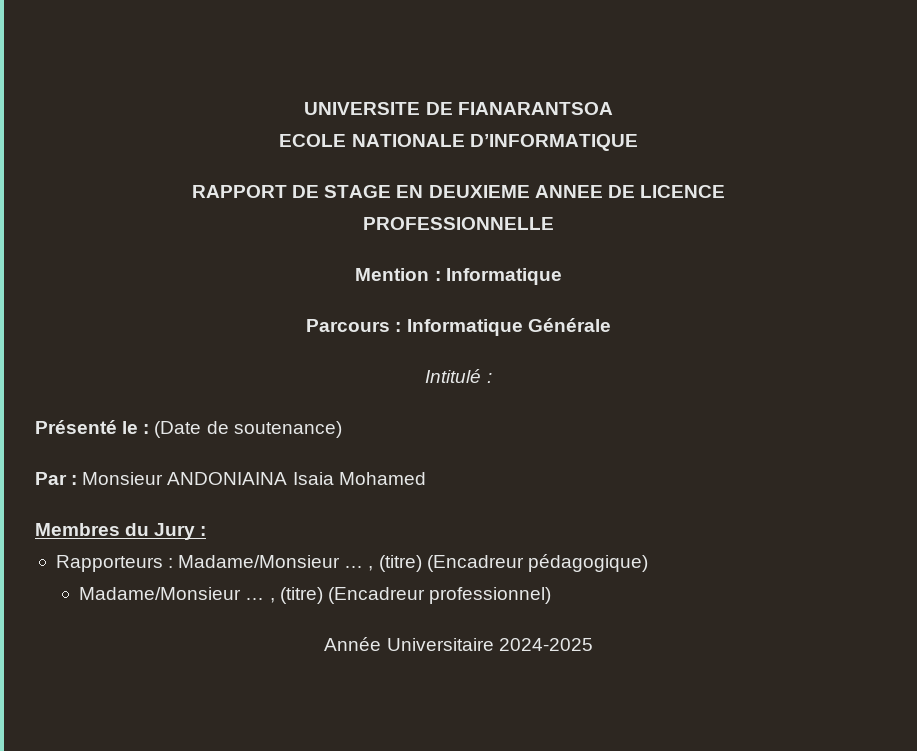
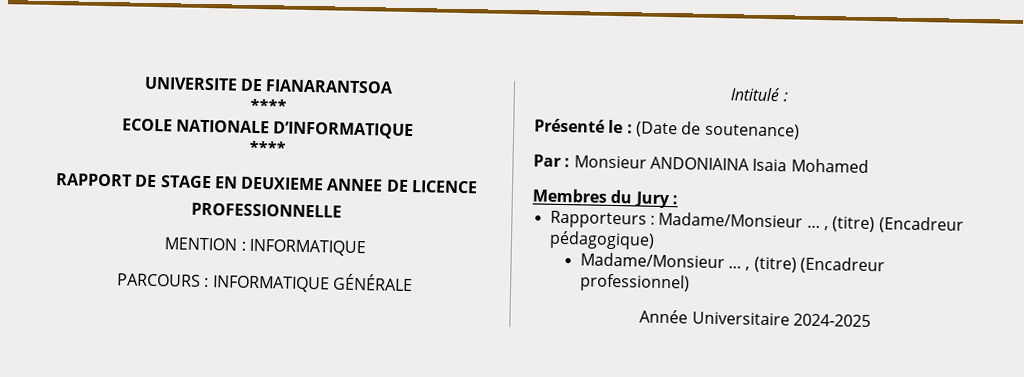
(613, 108) none -> [249,98,287,113] // ****
(638, 142) none -> [248,140,286,155] // ****
[355,268,562,285] [306,318,611,336] Mention : Informatique // Parcours : Informatique Générale -> [164,237,366,257] [117,273,413,293] MENTION : INFORMATIQUE // PARCOURS : INFORMATIQUE GÉNÉRALE

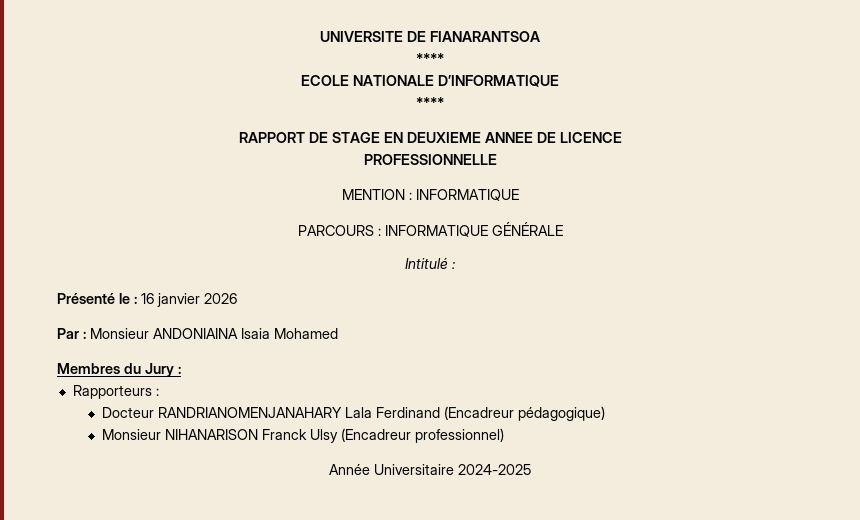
[635,121,800,140] (Date de soutenance) -> [141,293,237,307] 16 janvier 2026
[658,211,964,234] [548,230,655,250] [579,252,797,273] Madame/Monsieur … , (titre) (Encadreur pédagogique) // Madame/Monsieur … , (titre) -> [101,406,605,421] [101,429,338,443] // Docteur RANDRIANOMENJANAHARY Lala Ferdinand (Encadreur pédagogique) // Monsieur NIHANARISON Franck Ulsy

